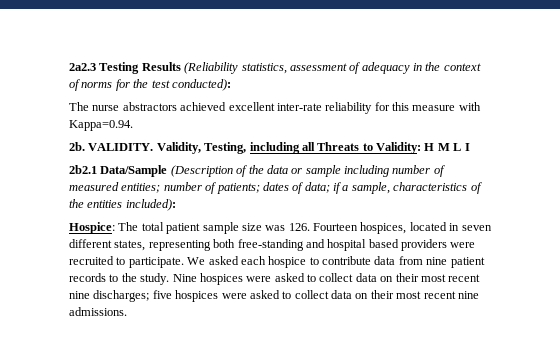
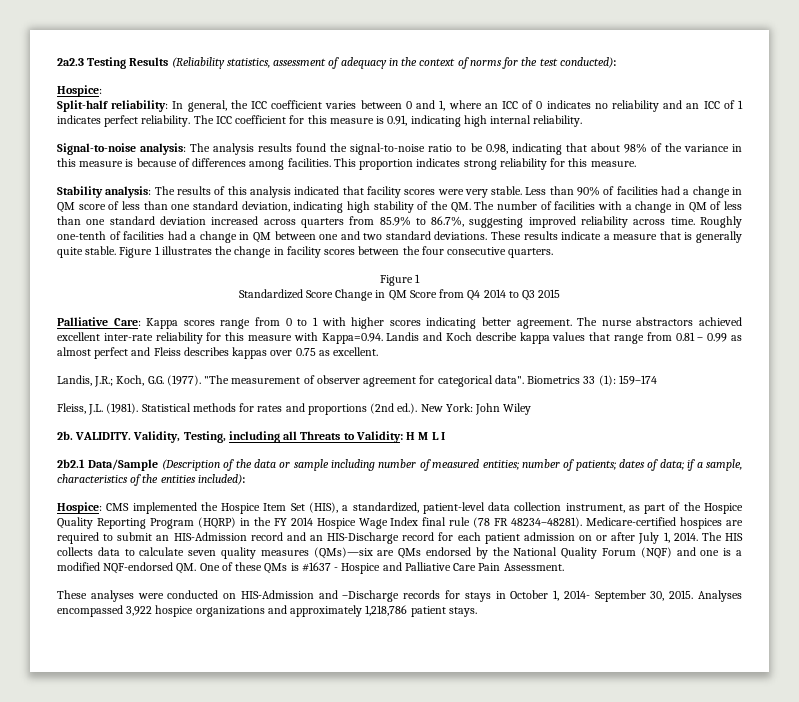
(231, 85) none -> [57,85,102,97] [57,100,744,112] [57,115,583,127] [57,143,742,155] [57,158,636,170] [57,186,743,198] [57,201,742,213] [57,216,742,228] [57,231,742,243] [57,246,554,258] [379,274,421,286] [238,289,561,301] [57,317,572,329] Hospice: // Split-half reliability: In general, the ICC coefficient varies between 0 and 1, where an ICC of 0 indicates no reliability and an ICC of 1 indicates perfect reliability. The ICC coefficient for this measure is 0.91, indicating high internal reliability. // Signal-to-noise analysis: The analysis results found the signal-to-noise ratio to be 0.98, indicating that about 98% of the variance in this measure is because of differences among facilities. This proportion indicates strong reliability for this measure. // Stability analysis: The results of this analysis indicated that facility scores were very stable. Less than 90% of facilities had a change in QM score of less than one standard deviation, indicating high stability of the QM. The number of facilities with a change in QM of less than one standard deviation increased across quarters from 85.9% to 86.7%, suggesting improved reliability across time. Roughly one-tenth of facilities had a change in QM between one and two standard deviations. These results indicate a measure that is generally quite stable. Figure 1 illustrates the change in facility scores between the four consecutive quarters. // Figure 1 // Standardized Score Change in QM Score from Q4 2014 to Q3 2015 // Palliative Care: Kappa scores range from 0 to 1 with higher scores indicating better agreement.
(133, 125) none -> [386,332,742,344] [57,347,379,359] [57,375,657,387] [57,403,532,415] Landis and Koch describe kappa values that range from 0.81 – 0.99 as almost perfect and Fleiss describes kappas over 0.75 as excellent. // Landis, J.R.; Koch, G.G. (1977). "The measurement of observer agreement for categorical data". Biometrics 33 (1): 159–174 // Fleiss, J.L. (1981). Statistical methods for rates and proportions (2nd ed.). New York: John Wiley
[118,222,492,234] [69,239,476,251] [69,256,485,268] [69,273,481,285] [69,290,479,302] [69,307,127,316] The total patient sample size was 126. Fourteen hospices, located in seven different states, representing both free-standing and hospital based providers were recruited to participate. We asked each hospice to contribute data from nine patient records to the study. Nine hospices were asked to collect data on their most recent nine discharges; five hospices were asked to collect data on their most recent nine admissions. -> [106,502,744,514] [57,517,744,529] [57,532,743,544] [57,547,742,559] [57,562,564,574] [57,590,743,602] [57,605,477,617] CMS implemented the Hospice Item Set (HIS), a standardized, patient-level data collection instrument, as part of the Hospice Quality Reporting Program (HQRP) in the FY 2014 Hospice Wage Index final rule (78 FR 48234–48281). Medicare-certified hospices are required to submit an HIS-Admission record and an HIS-Discharge record for each patient admission on or after July 1, 2014. The HIS collects data to calculate seven quality measures (QMs)—six are QMs endorsed by the National Quality Forum (NQF) and one is a modified NQF-endorsed QM. One of these QMs is #1637 - Hospice and Palliative Care Pain Assessment. // These analyses were conducted on HIS-Admission and –Discharge records for stays in October 1, 2014- September 30, 2015. Analyses encompassed 3,922 hospice organizations and approximately 1,218,786 patient stays.

